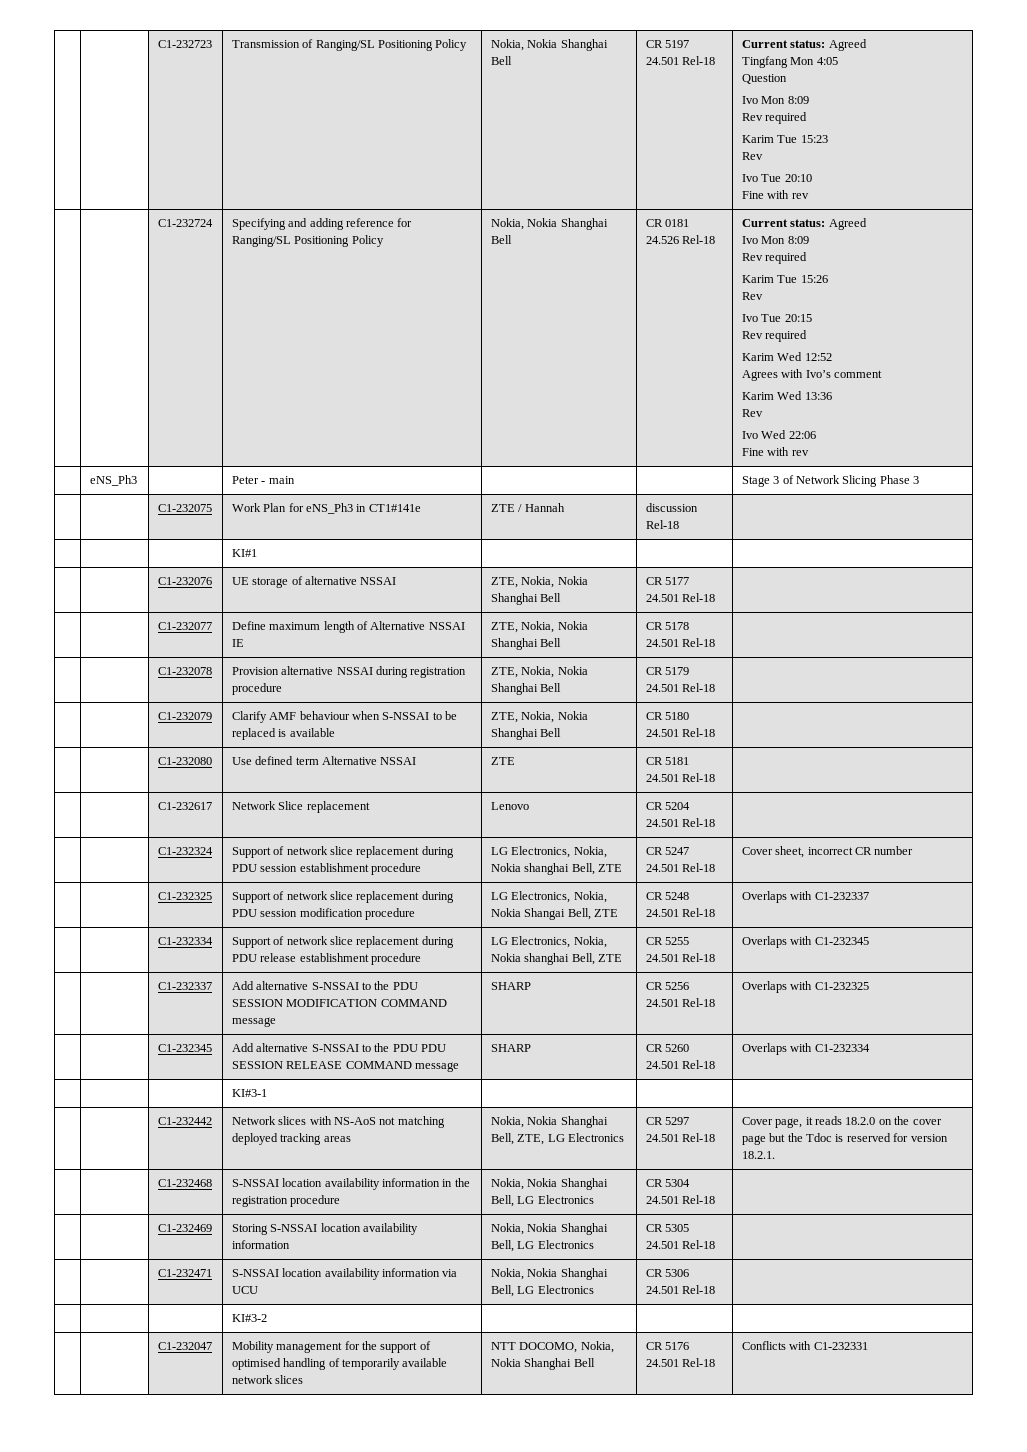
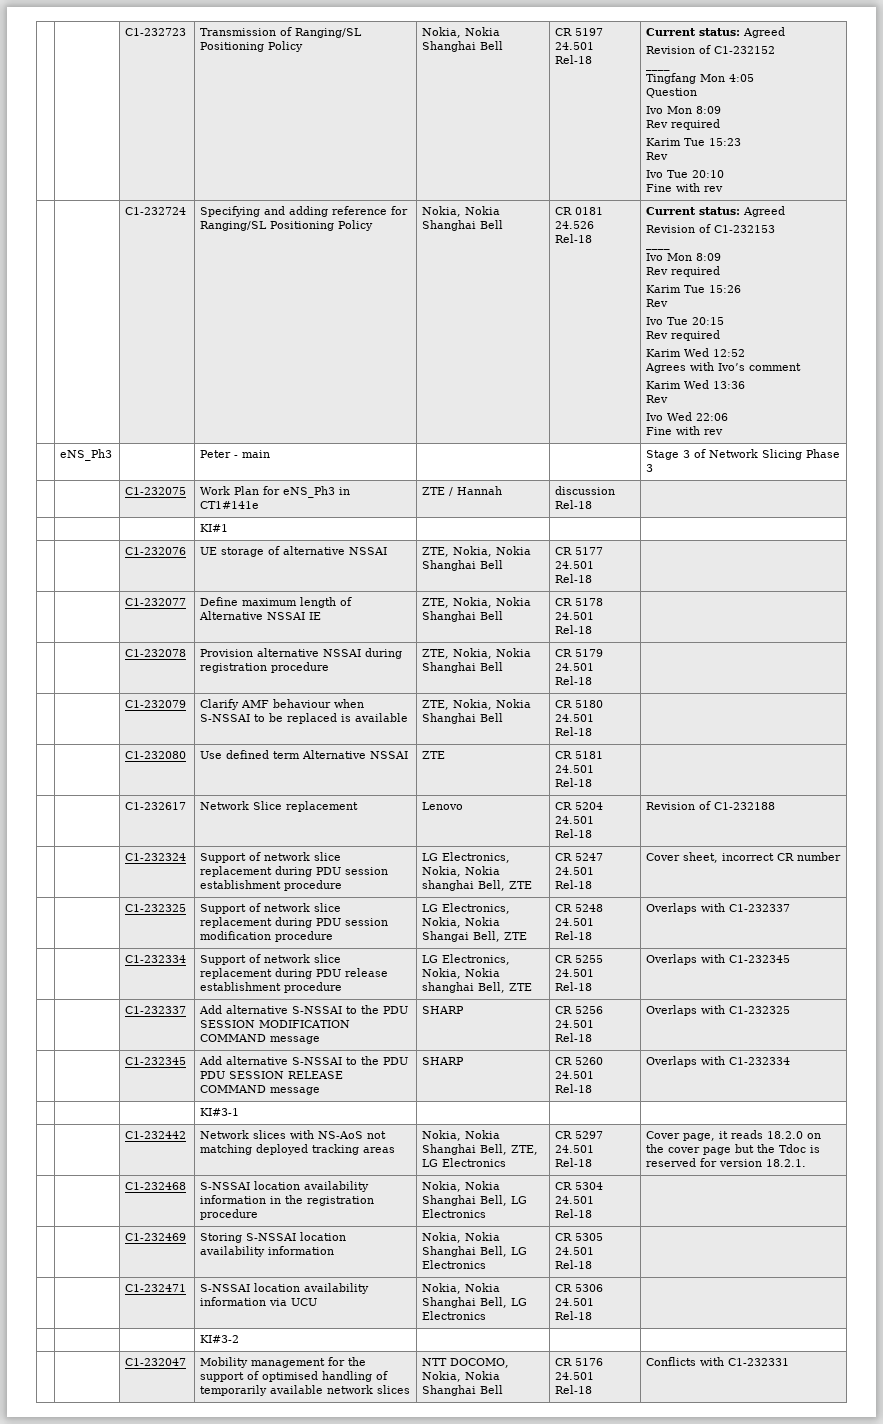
(867, 45) none -> [646,45,776,54] [646,68,671,71] // Revision of C1-232152 // ____
(867, 224) none -> [646,224,776,233] [646,247,671,250] // Revision of C1-232153 // ____
(716, 822) none -> [646,801,776,810] Revision of C1-232188

